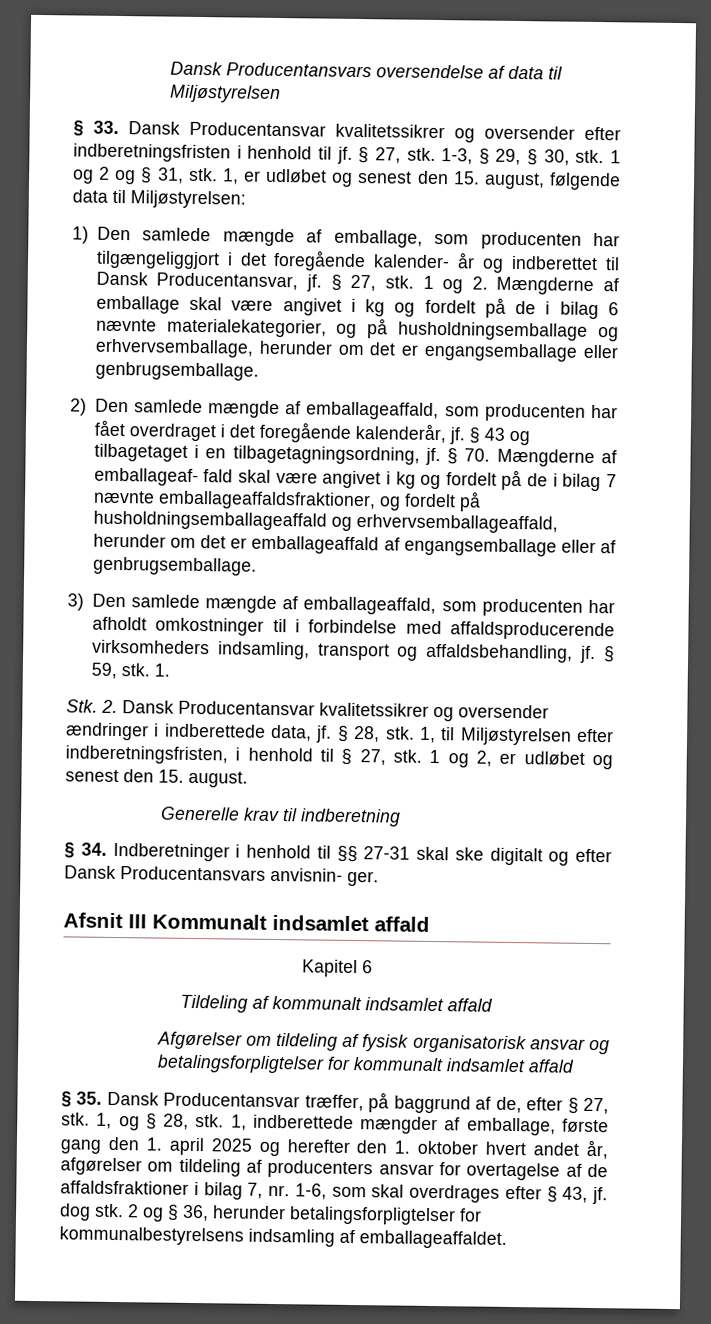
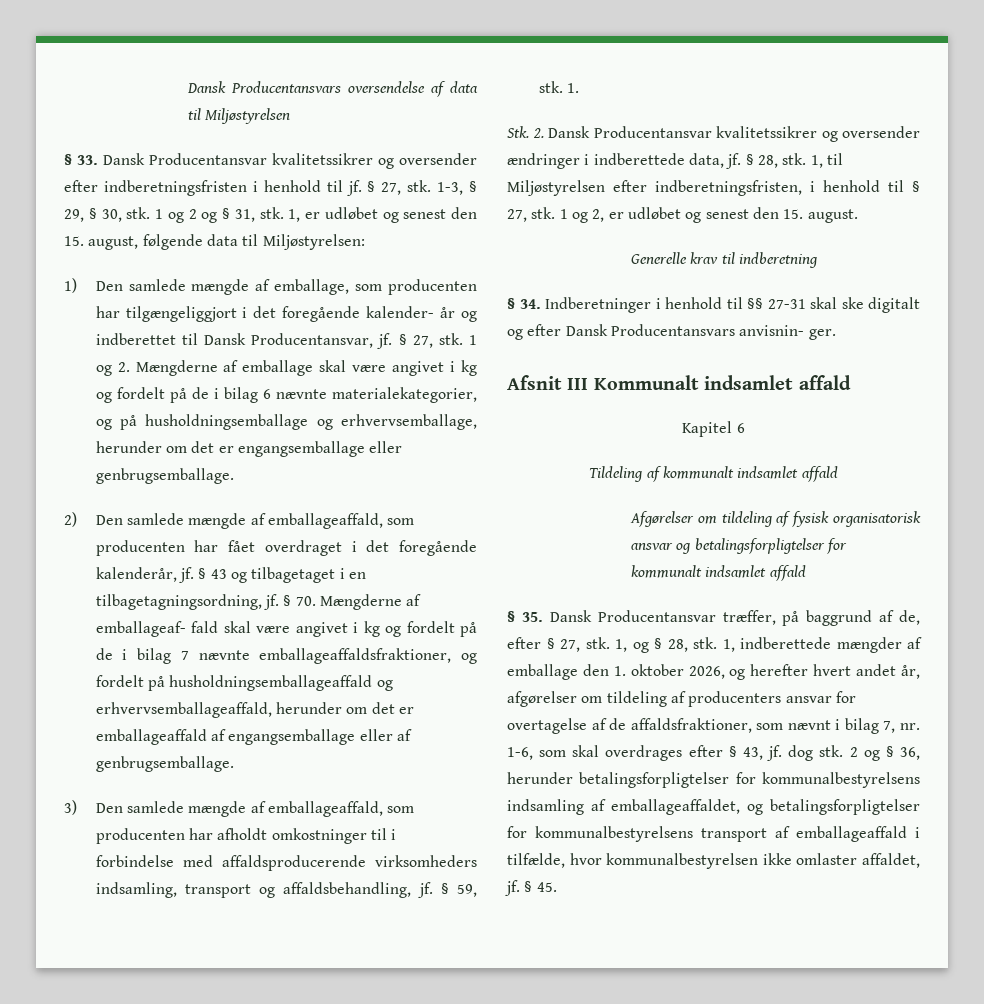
[466,1117,609,1136] [60,1136,479,1157] emballage, første gang den 1. april 2025 og herefter den 1. oktober -> [507,664,809,680] emballage den 1. oktober 2026, og herefter
[60,1180,189,1195] affaldsfraktioner -> [630,718,831,733] affaldsfraktioner, som nævnt
[359,1230,507,1249] emballageaffaldet. -> [611,799,920,815] [507,826,920,842] [507,853,920,869] [505,880,557,896] emballageaffaldet, og betalingsforpligtelser for kommunalbestyrelsens transport af emballageaffald i tilfælde, hvor kommunalbestyrelsen ikke omlaster affaldet, jf. § 45.

